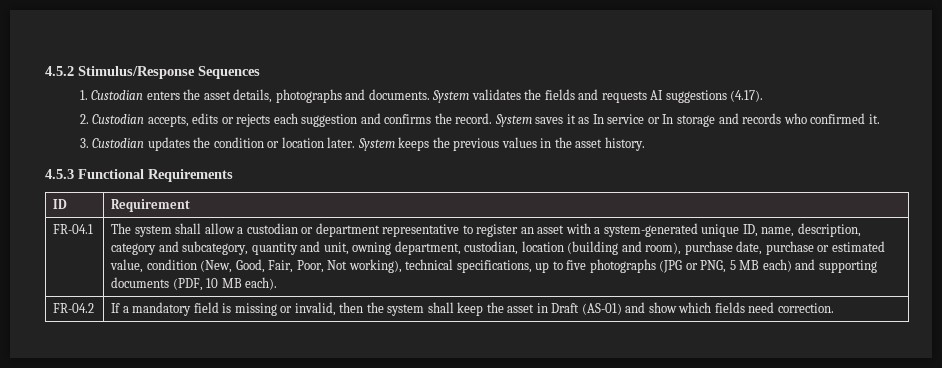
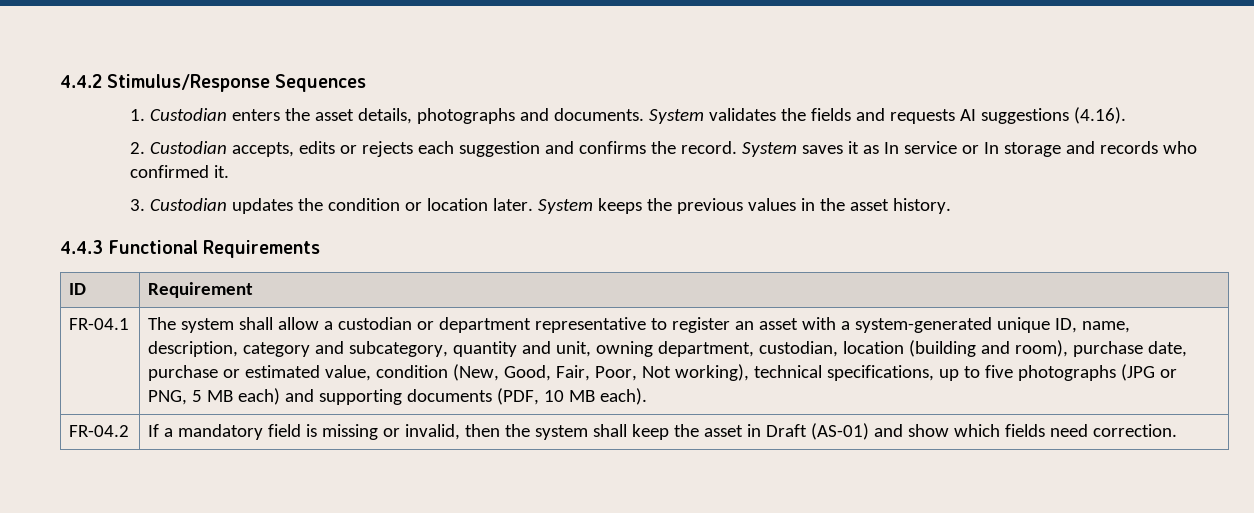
[45,66,74,76] 4.5.2 -> [60,74,102,88] 4.4.2
[730,90,764,102] (4.17). -> [1074,107,1127,124] (4.16).
[45,169,74,179] 4.5.3 -> [60,240,103,254] 4.4.3

